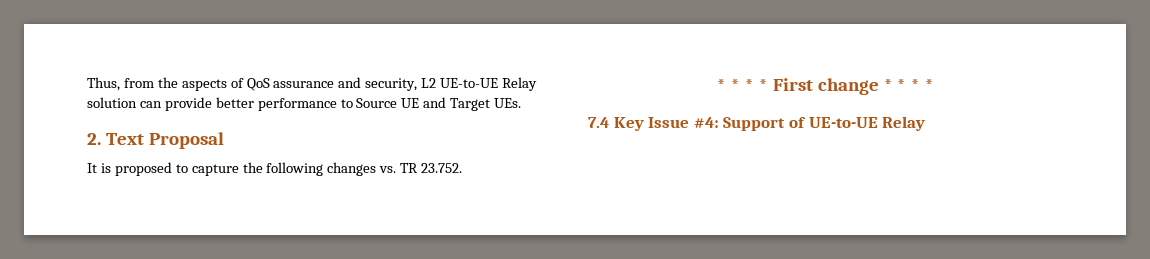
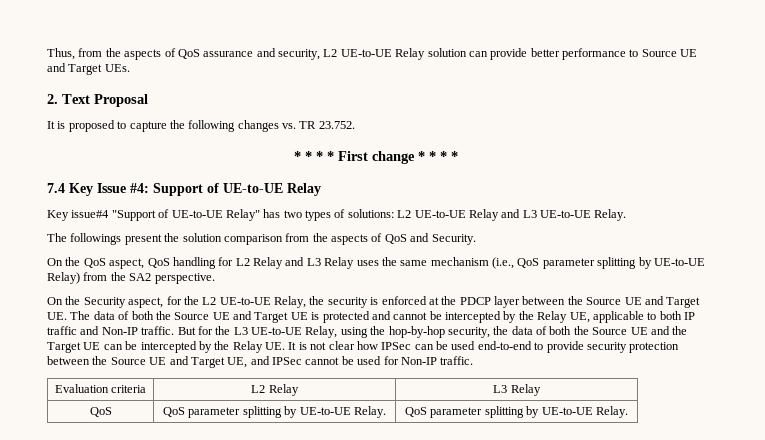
(926, 123) none -> [47,209,627,221] [47,233,476,245] [47,257,705,269] [47,272,215,284] [47,296,701,308] [47,311,695,323] [47,326,688,338] [47,341,680,353] [47,356,474,368] [54,384,147,393] [251,384,299,396] [493,384,541,396] [89,407,112,417] [163,406,386,418] [405,406,628,418] // Key issue#4 "Support of UE-to-UE Relay" has two types of solutions: L2 UE-to-UE Relay and L3 UE-to-UE Relay. // The followings present the solution comparison from the aspects of QoS and Security. // On the QoS aspect, QoS handling for L2 Relay and L3 Relay uses the same mechanism (i.e., QoS parameter splitting by UE-to-UE Relay) from the SA2 perspective. // On the Security aspect, for the L2 UE-to-UE Relay, the security is enforced at the PDCP layer between the Source UE and Target UE. The data of both the Source UE and Target UE is protected and cannot be intercepted by the Relay UE, applicable to both IP traffic and Non-IP traffic. But for the L3 UE-to-UE Relay, using the hop-by-hop security, the data of both the Source UE and the Target UE can be intercepted by the Relay UE. It is not clear how IPSec can be used end-to-end to provide security protection between the Source UE and Target UE, and IPSec cannot be used for Non-IP traffic. // Evaluation criteria | L2 Relay | L3 Relay // QoS | QoS parameter splitting by UE-to-UE Relay. | QoS parameter splitting by UE-to-UE Relay.

